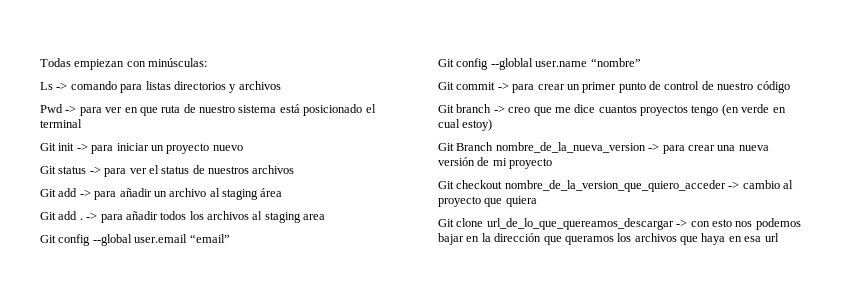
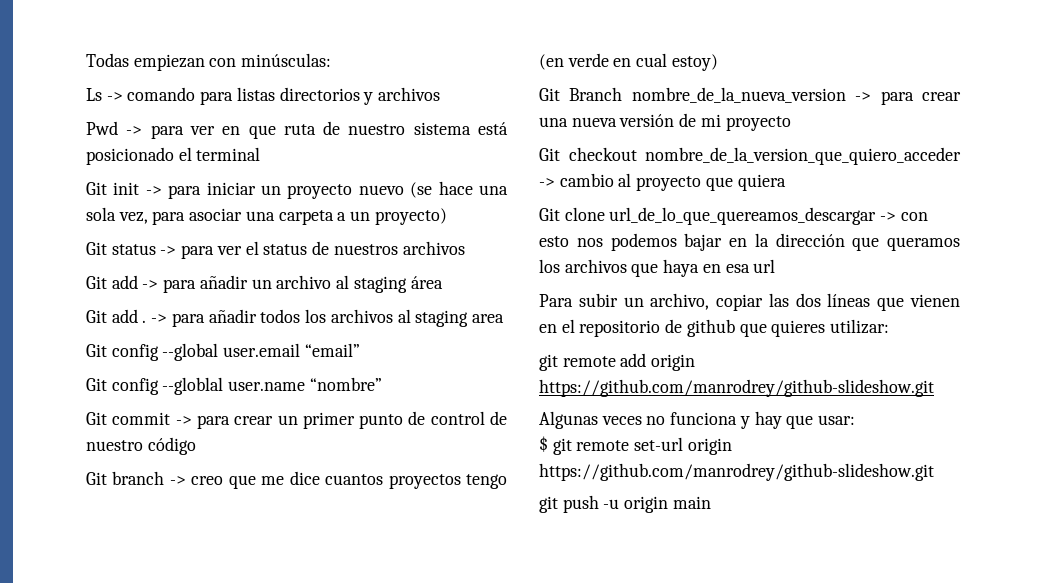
(243, 148) none -> [410,181,508,198] [86,207,447,225] (se hace una sola vez, para asociar una carpeta a un proyecto)
(779, 237) none -> [539,293,960,311] [539,319,890,337] [539,353,696,371] [539,379,934,397] [539,411,856,429] [539,436,732,455] [539,463,934,481] [539,495,711,513] // Para subir un archivo, copiar las dos líneas que vienen en el repositorio de github que quieres utilizar: // git remote add origin https://github.com/manrodrey/github-slideshow.git // Algunas veces no funciona y hay que usar: // $ git remote set-url origin https://github.com/manrodrey/github-slideshow.git // git push -u origin main

